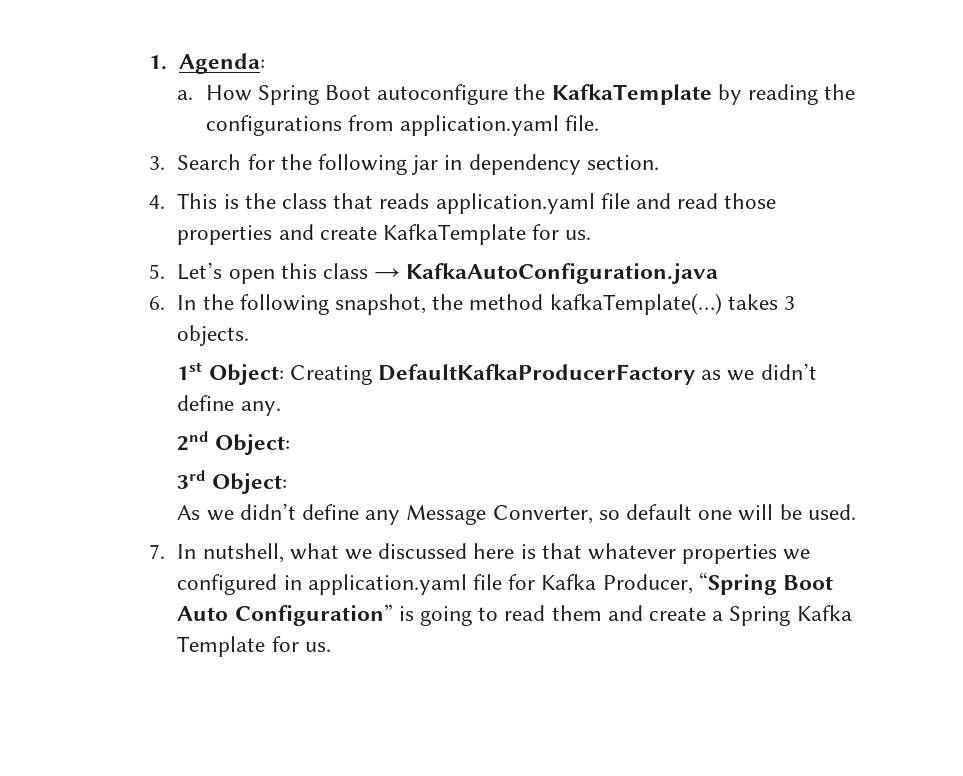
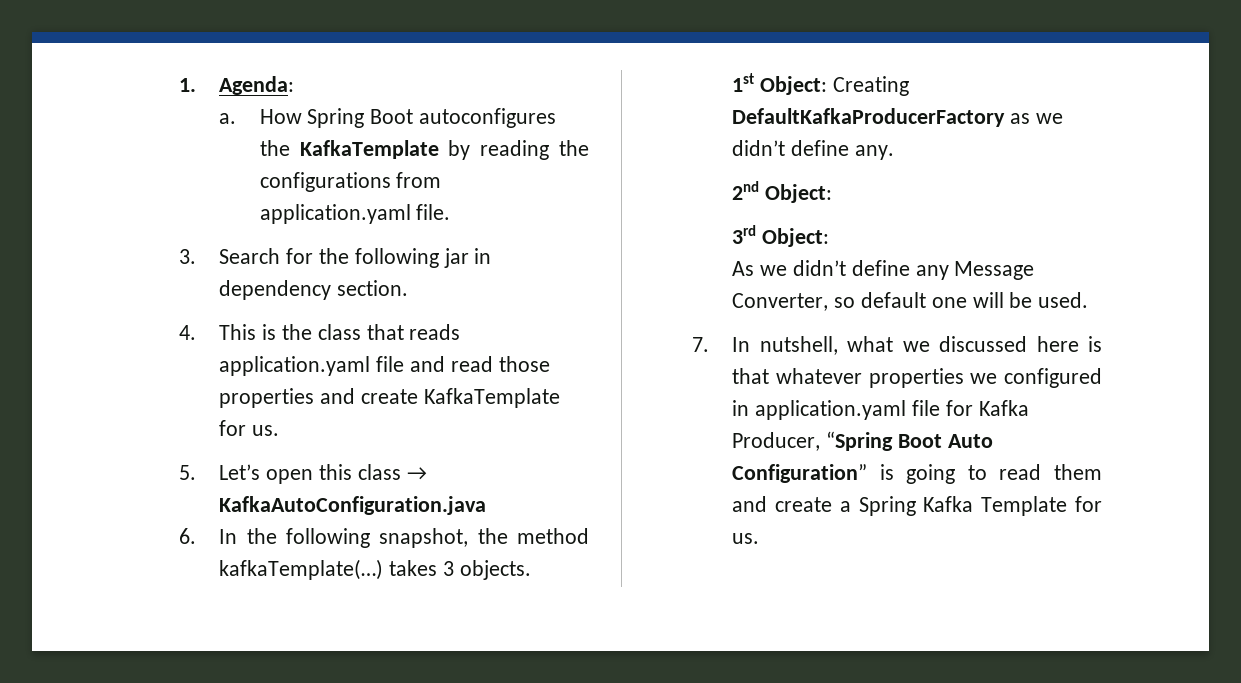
[377,84,509,105] autoconfigure -> [419,108,557,128] autoconfigures

